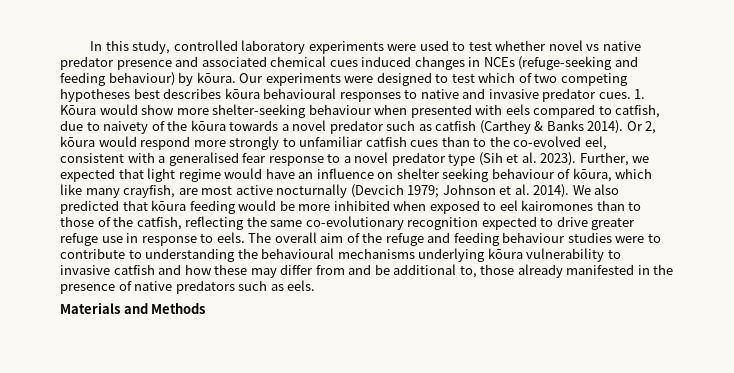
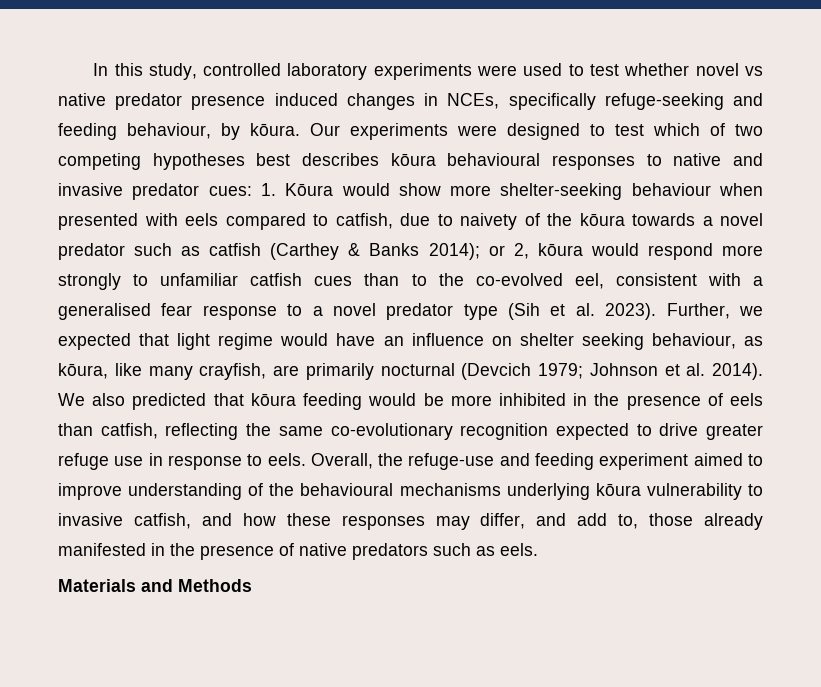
[175,56,638,70] [60,72,175,86] and associated chemical cues induced changes in NCEs (refuge-seeking and feeding behaviour) -> [274,93,763,110] [58,123,211,140] induced changes in NCEs, specifically refuge-seeking and feeding behaviour,
[598,92,631,99] cues. -> [208,186,252,196] cues:
[587,120,643,134] 2014). Or -> [428,243,505,260] 2014); or
[491,168,653,182] behaviour of kōura, which -> [651,333,764,349] [58,363,108,379] behaviour, as kōura,
[201,184,348,198] most active nocturnally -> [305,363,455,380] primarily nocturnal
[393,200,642,214] [60,216,134,227] when exposed to eel kairomones than to those of the -> [573,393,763,410] [58,423,93,436] in the presence of eels than
[248,232,661,246] [60,248,236,262] The overall aim of the refuge and feeding behaviour studies were to contribute to understanding -> [310,453,763,470] [58,483,264,500] Overall, the refuge-use and feeding experiment aimed to improve understanding of
[113,264,155,275] catfish -> [133,513,191,529] catfish,
[250,264,457,278] may differ from and be additional -> [341,513,608,530] responses may differ, and add

